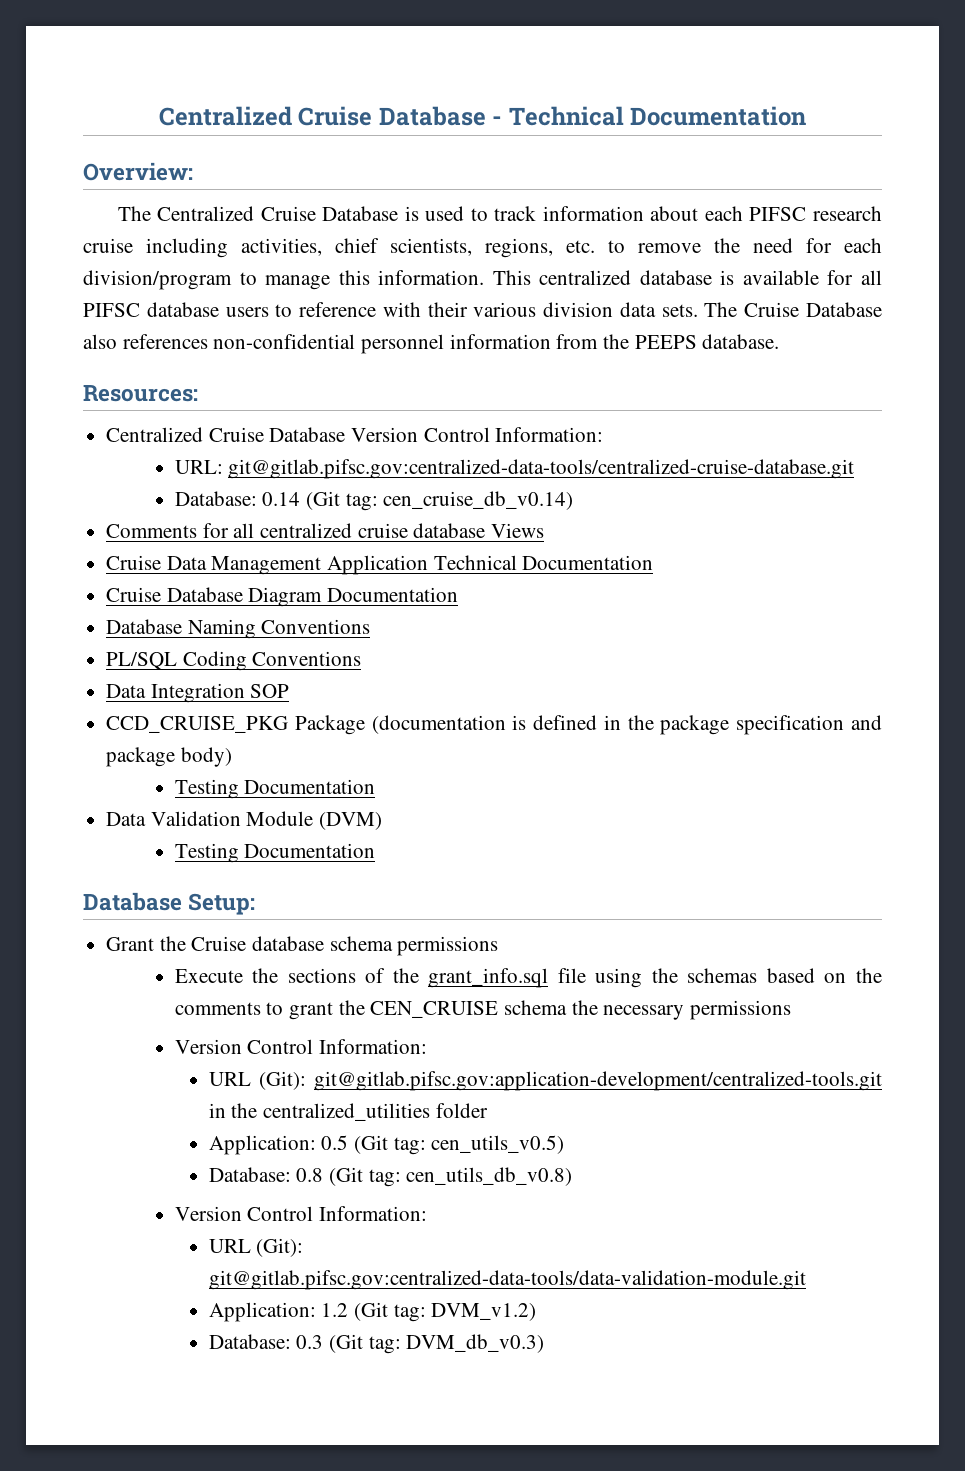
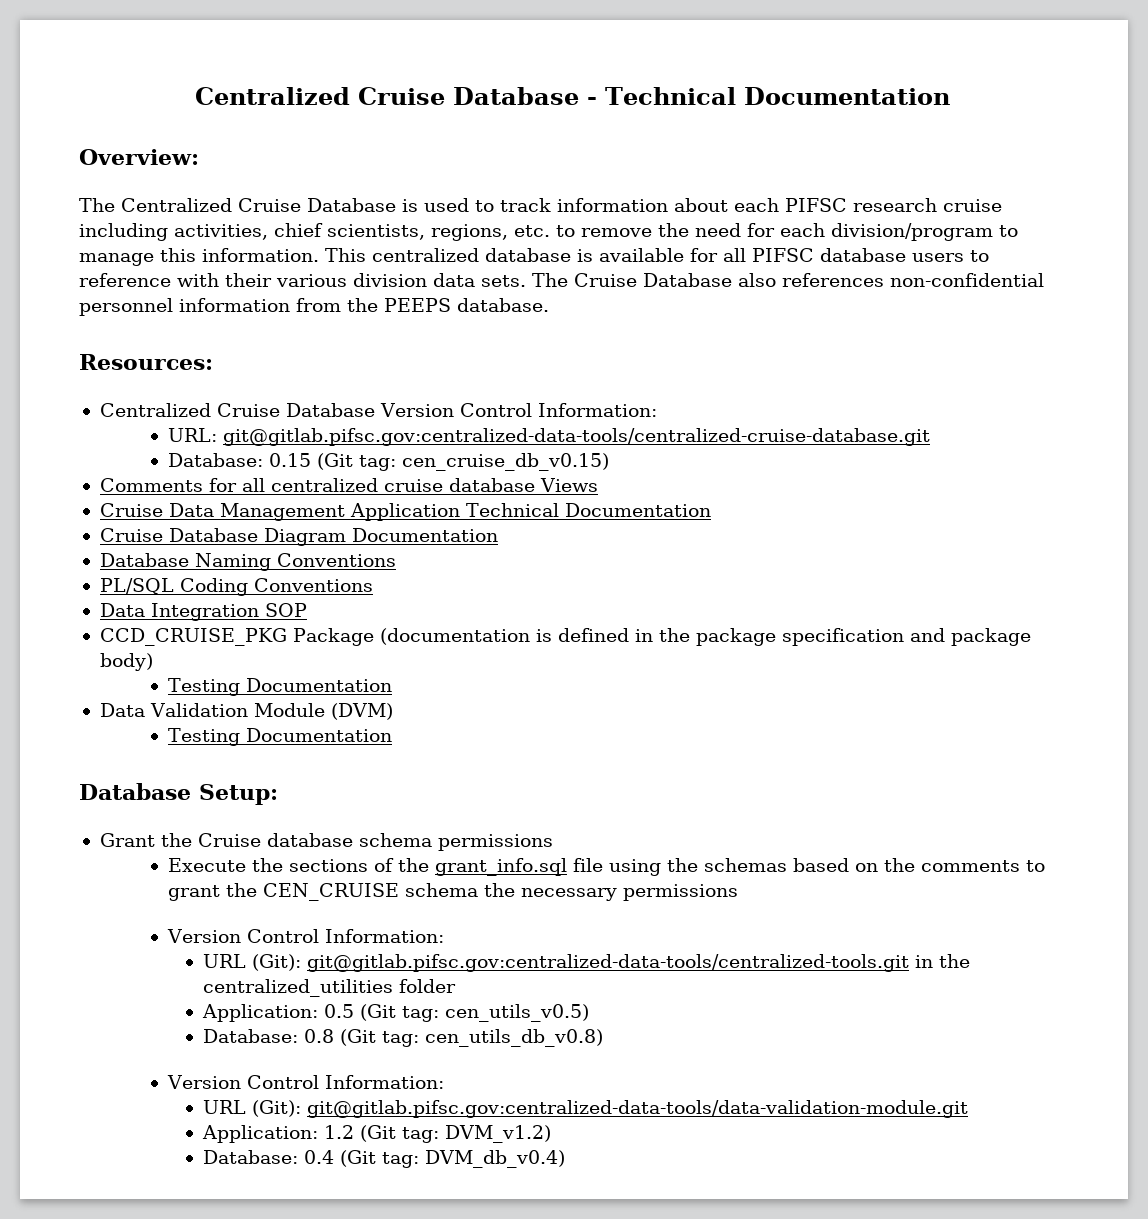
[262,491,574,511] 0.14 (Git tag: cen_cruise_db_v0.14) -> [269,453,610,471] 0.15 (Git tag: cen_cruise_db_v0.15)
[314,1071,883,1091] git@gitlab.pifsc.gov:application-development/centralized-tools.git -> [306,954,909,972] git@gitlab.pifsc.gov:centralized-data-tools/centralized-tools.git
[296,1334,545,1354] 0.3 (Git tag: DVM_db_v0.3) -> [303,1150,565,1168] 0.4 (Git tag: DVM_db_v0.4)

